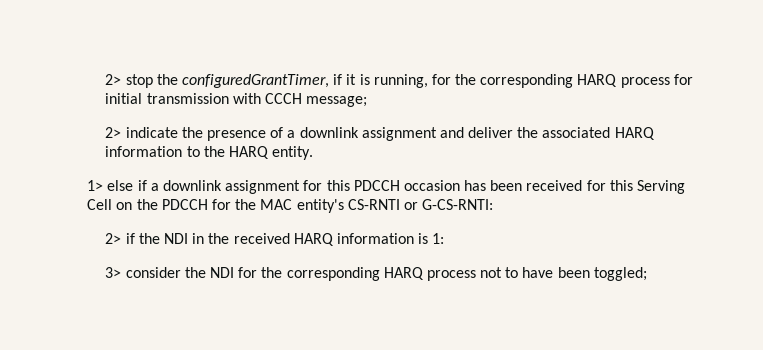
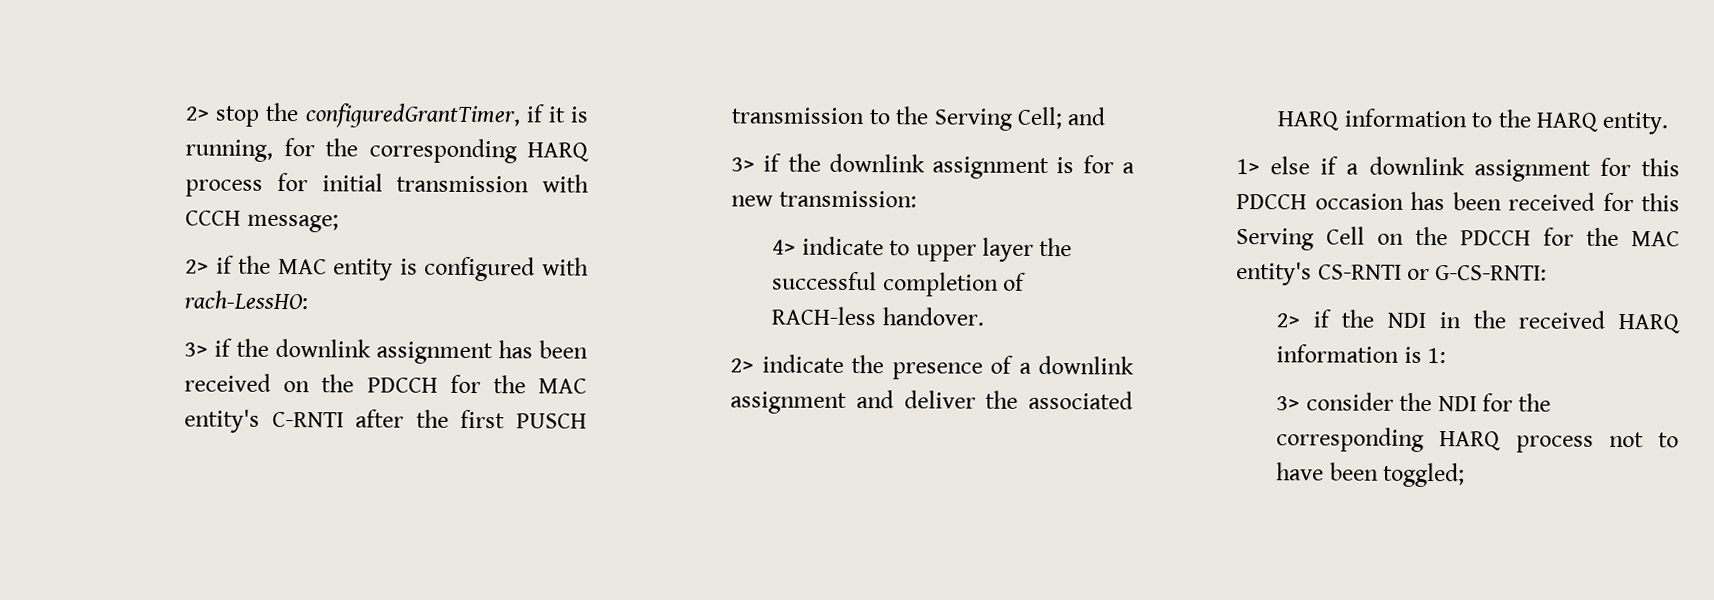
(368, 101) none -> [185,255,589,282] [184,290,310,310] [184,338,588,365] [184,373,588,394] [184,409,587,433] [731,106,1107,131] [731,153,1135,180] [731,190,917,208] [772,236,1073,262] [772,271,1027,297] [771,306,984,326] // 2> if the MAC entity is configured with rach-LessHO: // 3> if the downlink assignment has been received on the PDCCH for the MAC entity's C-RNTI after the first PUSCH transmission to the Serving Cell; and // 3> if the downlink assignment is for a new transmission: // 4> indicate to upper layer the successful completion of RACH-less handover.

